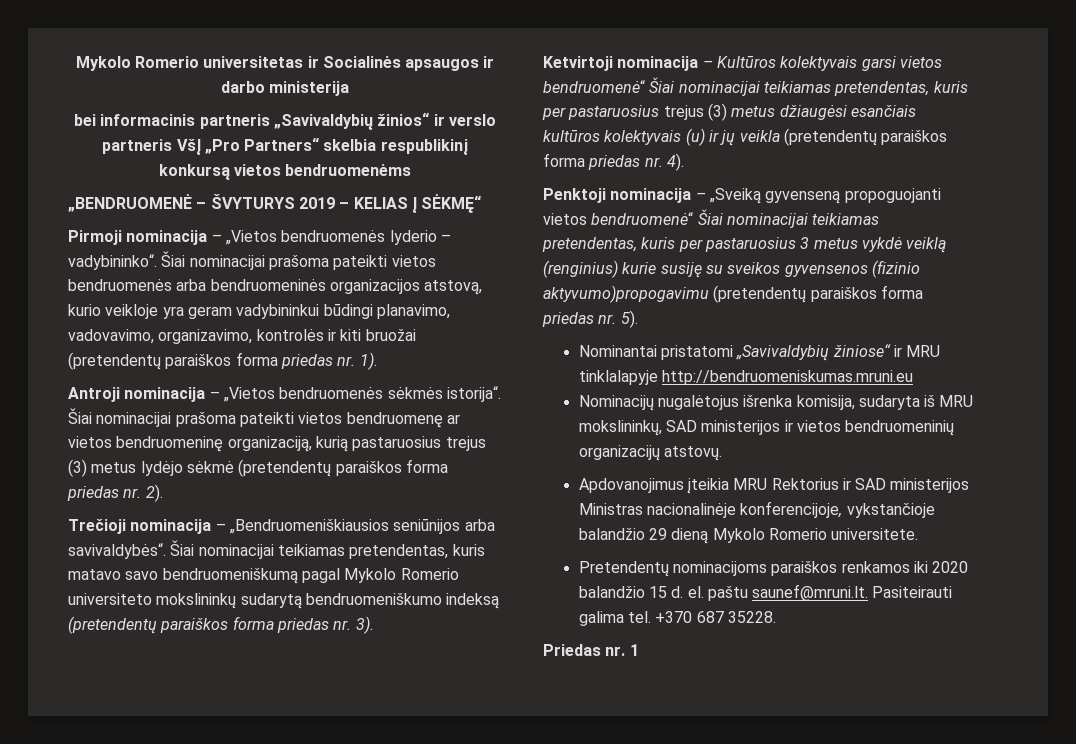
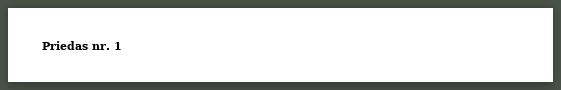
[75,56,495,71] [220,81,350,96] [74,112,496,130] [102,137,468,155] [158,164,412,180] [68,194,482,213] [68,230,451,245] [68,251,436,270] [68,279,483,295] [68,304,450,319] [68,329,416,344] [68,352,377,370] [68,386,501,402] [68,408,460,428] [68,436,486,452] [68,459,448,477] [67,484,163,502] [68,518,495,534] [68,540,485,559] [68,568,459,584] [68,593,500,609] [68,616,374,634] [543,56,942,71] [543,77,968,96] [542,103,916,121] [543,128,948,146] [543,153,684,171] [543,188,941,204] [543,209,880,228] [542,237,947,253] [543,260,920,278] [543,285,923,303] [542,310,638,328] [578,344,941,361] [578,370,913,385] [578,395,974,411] [578,420,955,436] [578,445,722,461] [578,478,970,494] [578,501,935,518] [578,528,919,544] [578,561,969,577] [578,584,953,601] [578,611,776,626] Mykolo Romerio universitetas ir Socialinės apsaugos ir darbo ministerija // bei informacinis partneris „Savivaldybių žinios“ ir verslo partneris VšĮ „Pro Partners“ skelbia respublikinį konkursą vietos bendruomenėms // „BENDRUOMENĖ – ŠVYTURYS 2019 – KELIAS Į SĖKMĘ“ // Pirmoji nominacija – „Vietos bendruomenės lyderio – vadybininko“. Šiai nominacijai prašoma pateikti vietos bendruomenės arba bendruomeninės organizacijos atstovą, kurio veikloje yra geram vadybininkui būdingi planavimo, vadovavimo, organizavimo, kontrolės ir kiti bruožai (pretendentų paraiškos forma priedas nr. 1). // Antroji nominacija – „Vietos bendruomenės sėkmės istorija“. Šiai nominacijai prašoma pateikti vietos bendruomenę ar vietos bendruomeninę organizaciją, kurią pastaruosius trejus (3) metus lydėjo sėkmė (pretendentų paraiškos forma priedas nr. 2). // Trečioji nominacija – „Bendruomeniškiausios seniūnijos arba savivaldybės“. Šiai nominacijai teikiamas pretendentas, kuris matavo savo bendruomeniškumą pagal Mykolo Romerio universiteto mokslininkų sudarytą bendruomeniškumo indeksą (pretendentų paraiškos forma priedas nr. 3). // Ketvirtoji nominacija – Kultūros kolektyvais garsi vietos bendruomenė“ Šiai nominacijai teikiamas pretendentas, kuris per pastaruosius trejus (3) metus džiaugėsi esančiais kultūros kolektyvais (u) ir jų veikla (pretendentų paraiškos forma priedas nr. 4). // Penktoji nominacija – „Sveiką gyvenseną propoguojanti vietos bendruomenė“ Šiai nominacijai teikiamas pretendentas, kuris per pastaruosius 3 metus vykdė veiklą (renginius) kurie susiję su sveikos gyvensenos (fizinio aktyvumo)propogavimu (pretendentų paraiškos forma priedas nr. 5). // Nominantai pristatomi „Savivaldybių žiniose“ ir MRU tinklalapyje http://bendruomeniskumas.mruni.eu // Nominacijų nugalėtojus išrenka komisija, sudaryta iš MRU mokslininkų, SAD ministerijos ir vietos bendruomeninių organizacijų atstovų. // Apdovanojimus įteikia MRU Rektorius ir SAD ministerijos Ministras nacionalinėje konferencijoje, vykstančioje balandžio 29 dieną Mykolo Romerio universitete. // Pretendentų nominacijoms paraiškos renkamos iki 2020 balandžio 15 d. el. paštu saunef@mruni.lt. Pasiteirauti galima tel. +370 687 35228. // -> (42, 45) none

